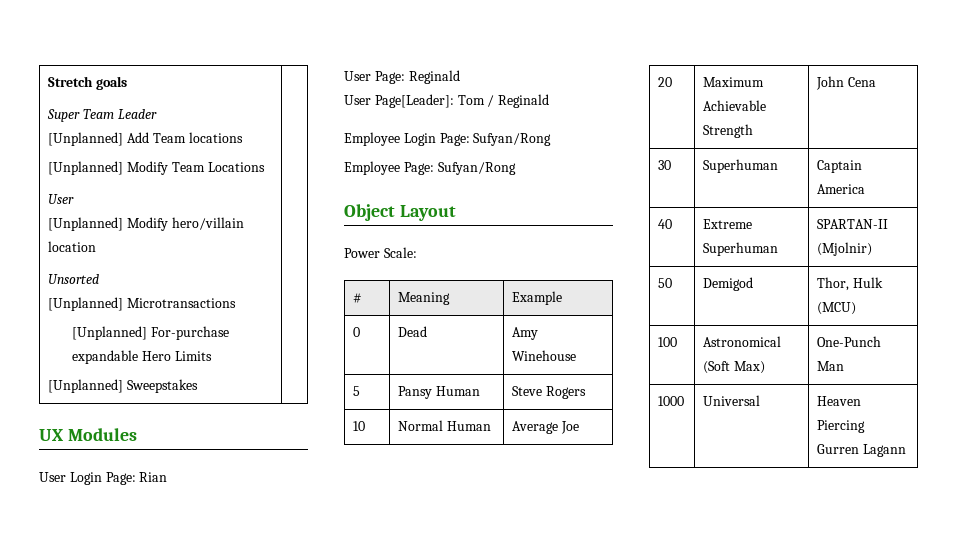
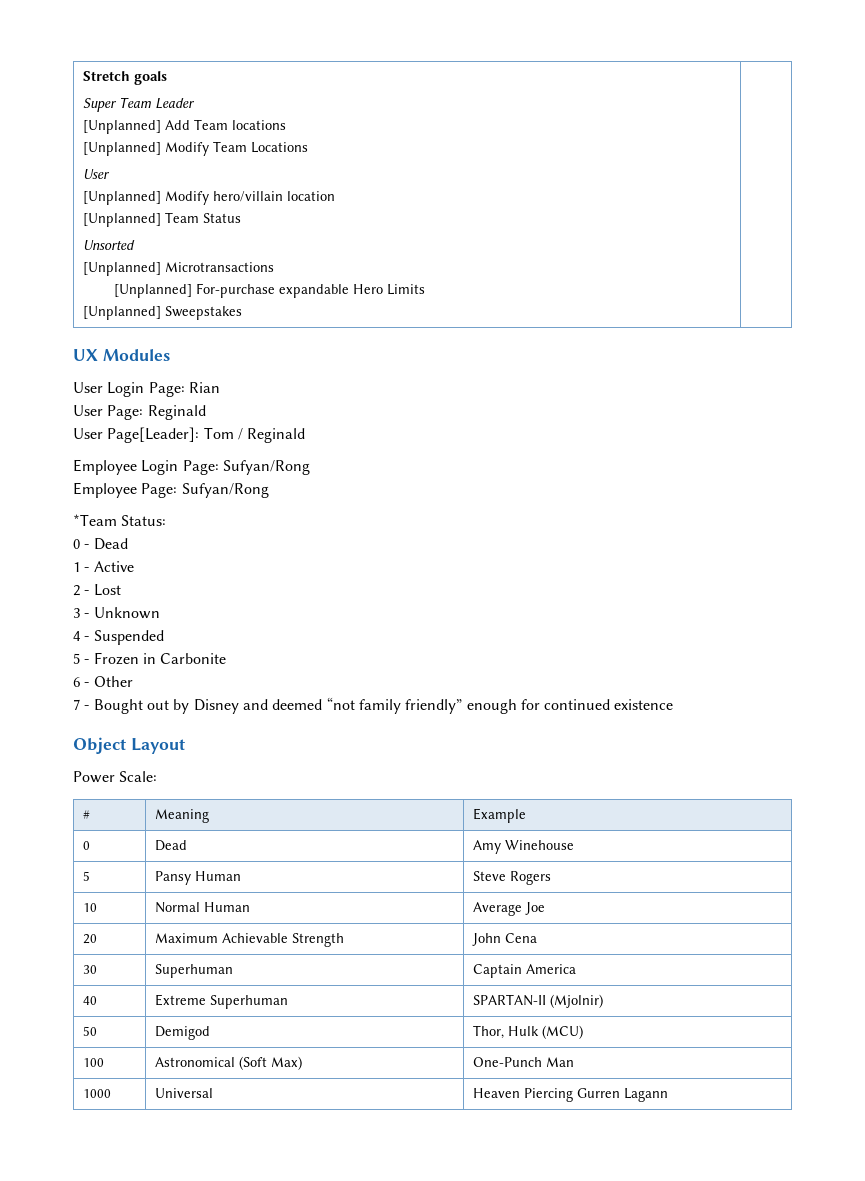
(97, 246) none -> [82,212,241,227] // [Unplanned] Team Status
(516, 168) none -> [73,514,167,526] [73,538,128,550] [73,561,134,572] [73,584,121,596] [73,607,160,619] [73,630,164,645] [73,652,227,665] [73,676,133,687] [73,697,674,714] // *Team Status: // 0 - Dead // 1 - Active // 2 - Lost // 3 - Unknown // 4 - Suspended // 5 - Frozen in Carbonite // 6 - Other // 7 - Bought out by Disney and deemed “not family friendly” enough for continued existence

